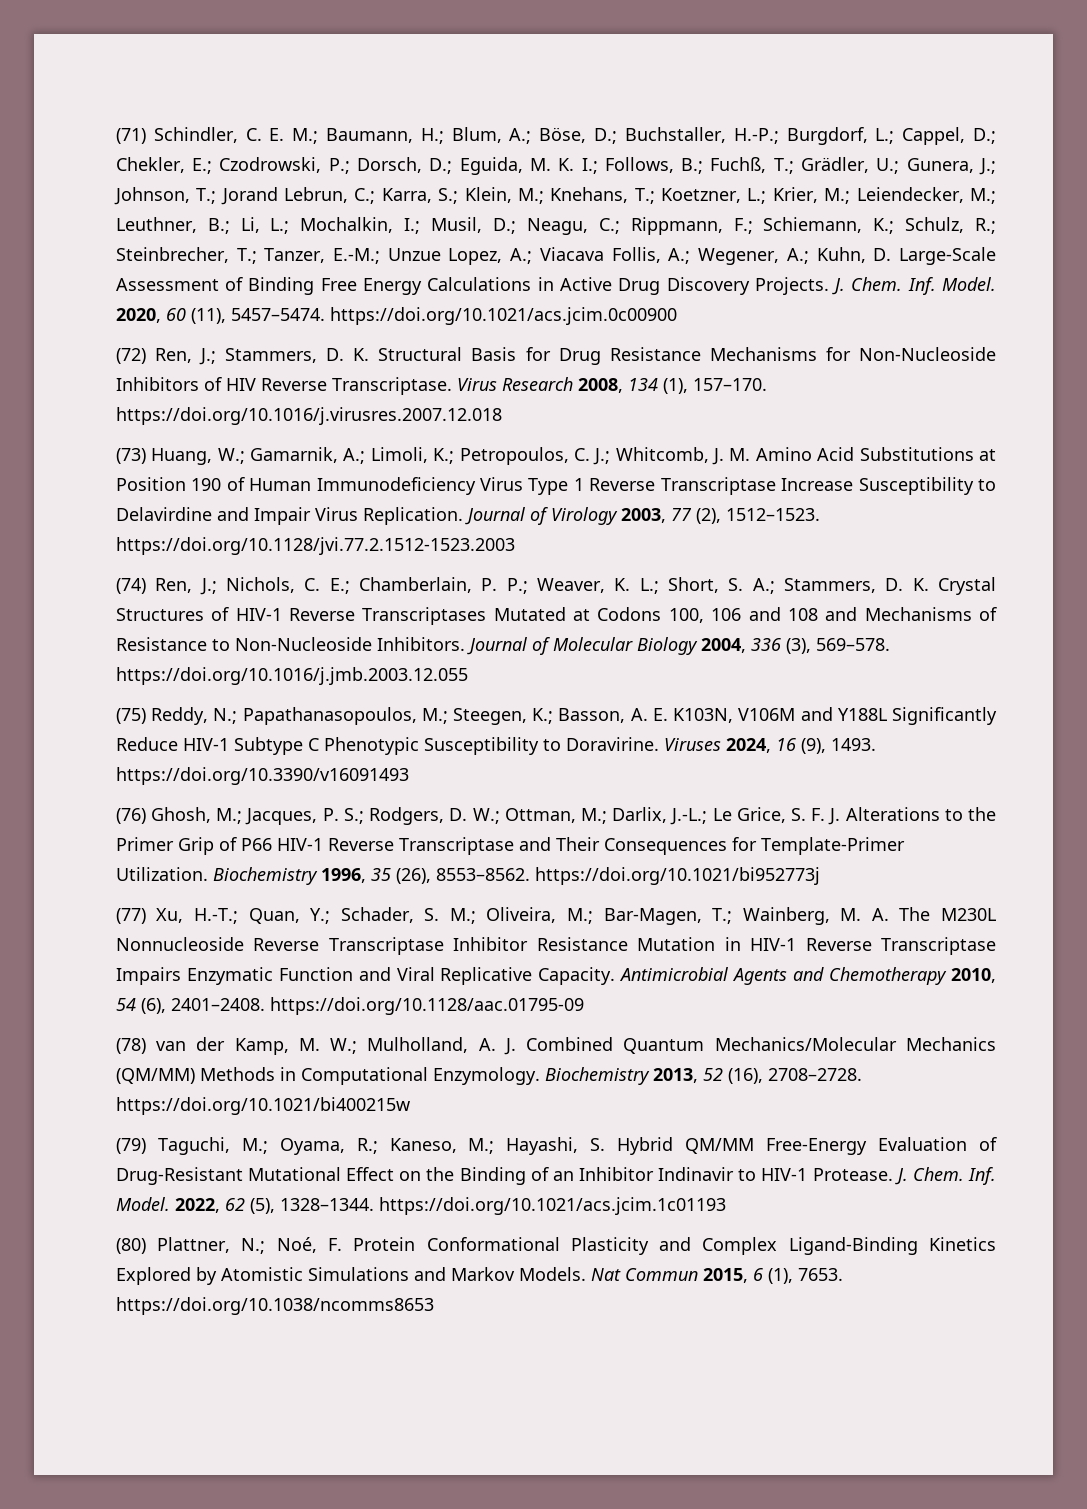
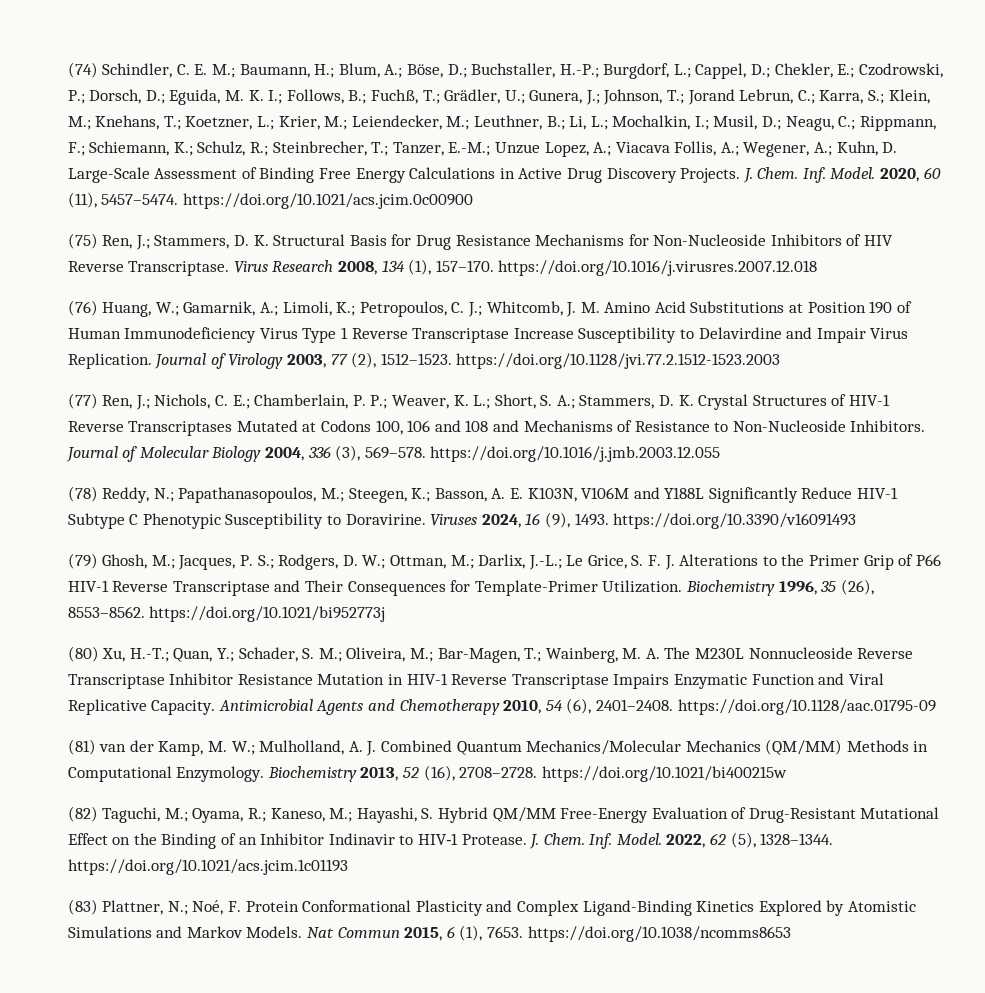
[115,128,146,144] (71) -> [67,62,98,78] (74)
[115,348,146,364] (72) -> [67,233,98,249] (75)
[115,448,146,464] (73) -> [67,300,98,316] (76)
[115,578,146,594] (74) -> [67,393,98,409] (77)
[115,708,146,724] (75) -> [67,486,98,502] (78)
[115,808,146,824] (76) -> [67,553,98,569] (79)
[115,908,146,924] (77) -> [67,646,99,662] (80)
[115,1038,146,1054] (78) -> [67,739,96,755] (81)
[115,1138,146,1154] (79) -> [67,806,98,822] (82)
[115,1238,146,1254] (80) -> [67,899,98,915] (83)

